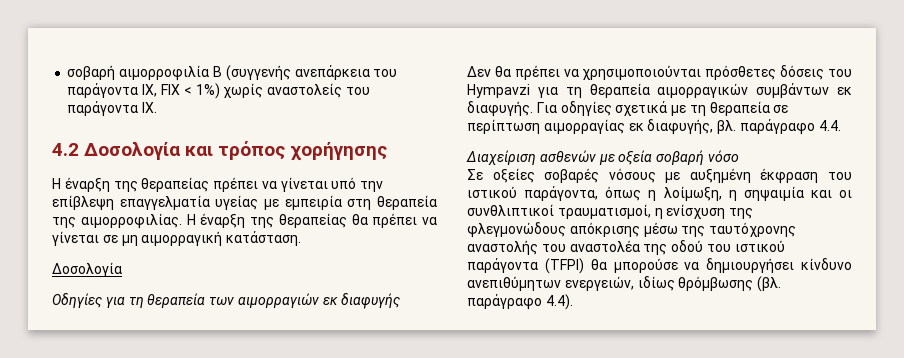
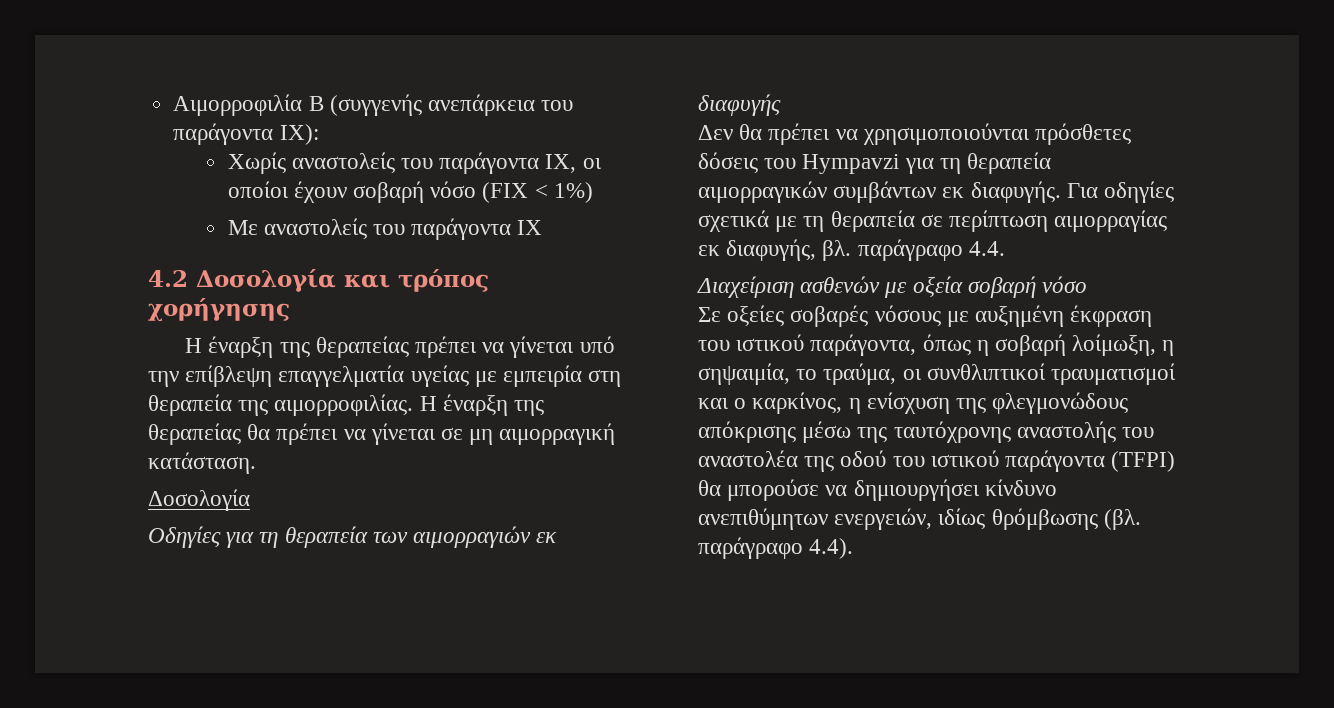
[67,65,210,81] σοβαρή αιμορροφιλία -> [173,94,303,116] Αιμορροφιλία
[142,83,370,99] [67,101,158,116] IX, FIX < 1%) χωρίς αναστολείς του παράγοντα IX. -> [279,124,319,145] [227,152,602,174] [227,181,593,203] [227,218,543,240] IX): // Χωρίς αναστολείς του παράγοντα IX, οι οποίοι έχουν σοβαρή νόσο (FIX < 1%) // Με αναστολείς του παράγοντα ΙΧ
(657, 195) none -> [995,334,1067,356] σοβαρή
[743,186,852,201] [467,204,651,219] σηψαιμία και οι συνθλιπτικοί τραυματισμοί, -> [698,363,1177,385] [698,392,843,414] σηψαιμία, το τραύμα, οι συνθλιπτικοί τραυματισμοί και ο καρκίνος,

